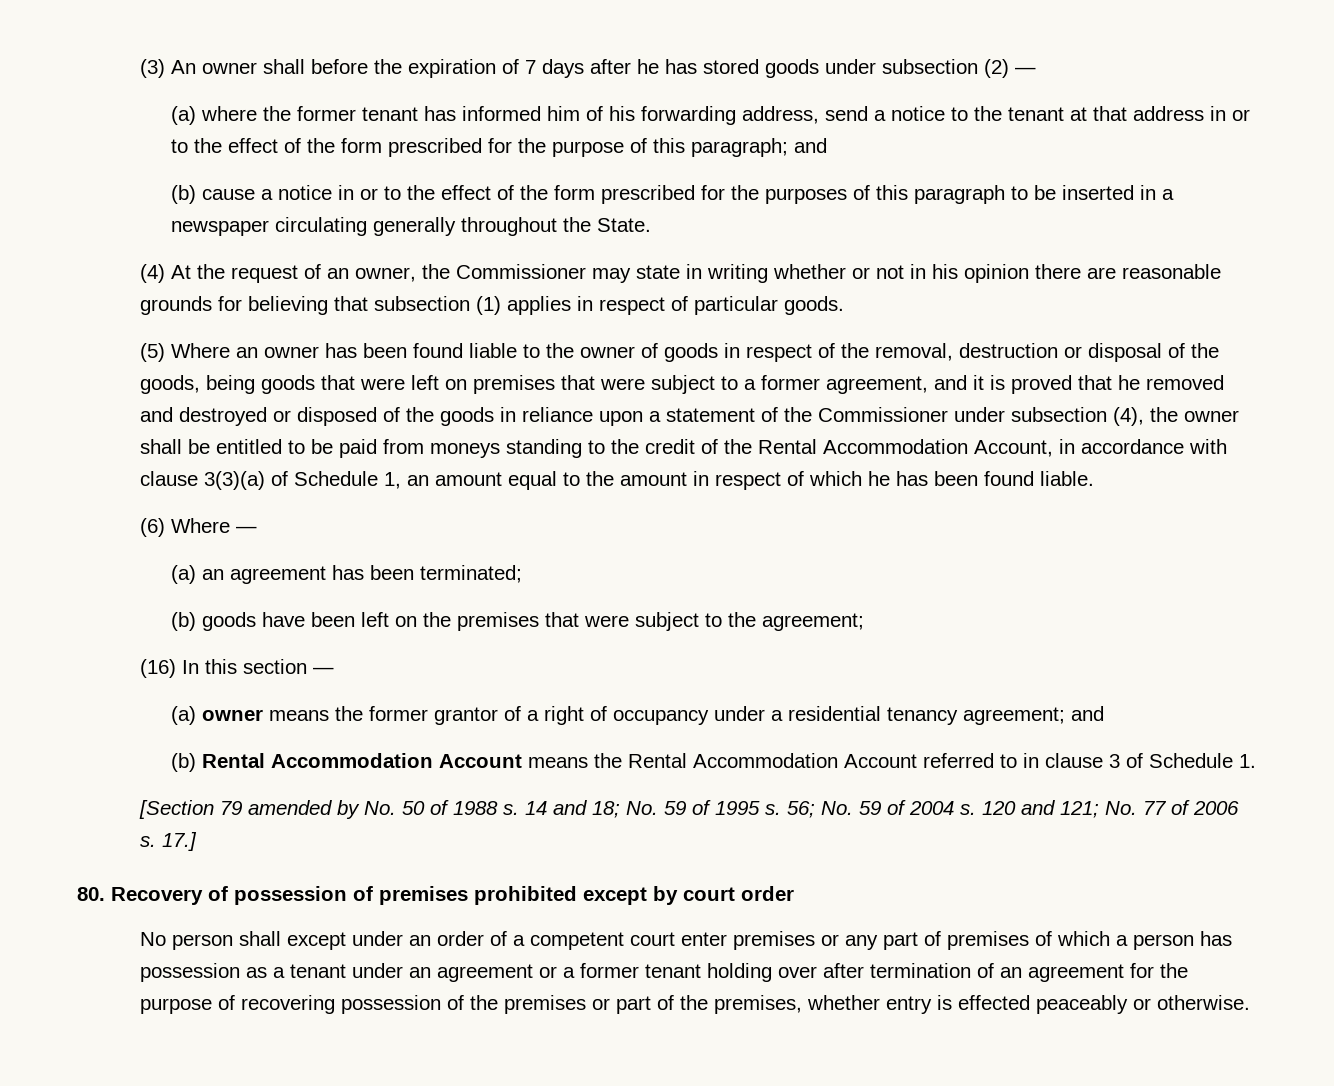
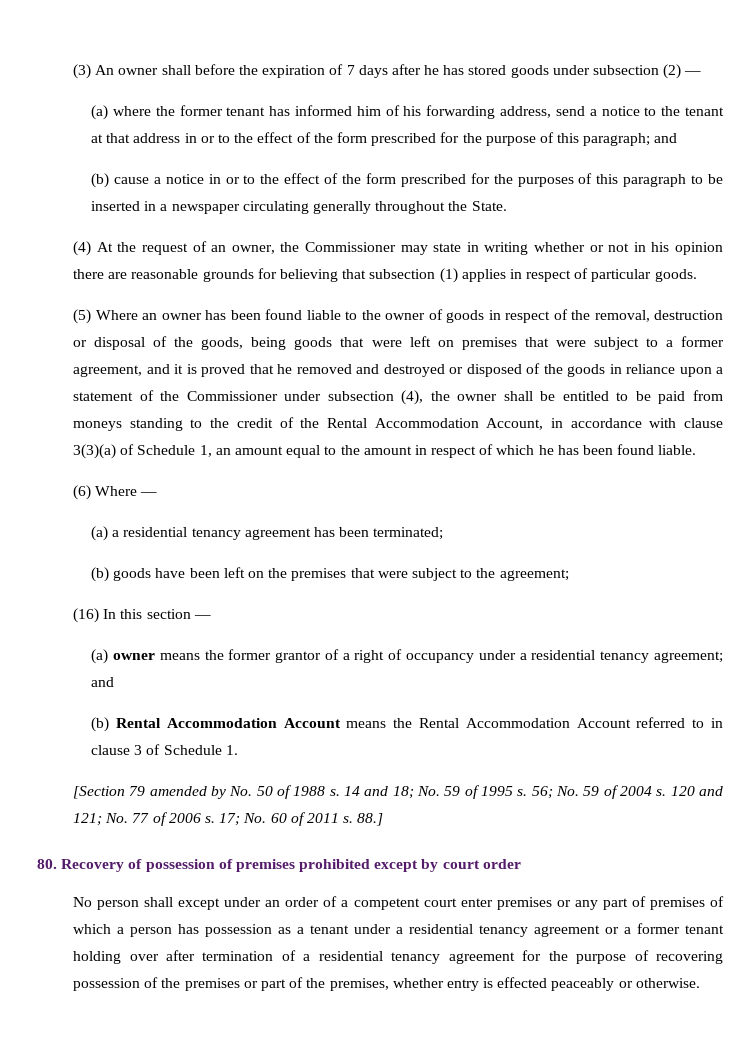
[202,569,225,580] an -> [112,527,241,540] a residential tenancy
[161,832,197,851] 17.] -> [219,812,384,826] 17; No. 60 of 2011 s. 88.]
[408,967,431,978] an -> [396,924,529,937] a residential tenancy
[999,967,1022,978] an -> [303,951,441,964] a residential tenancy

